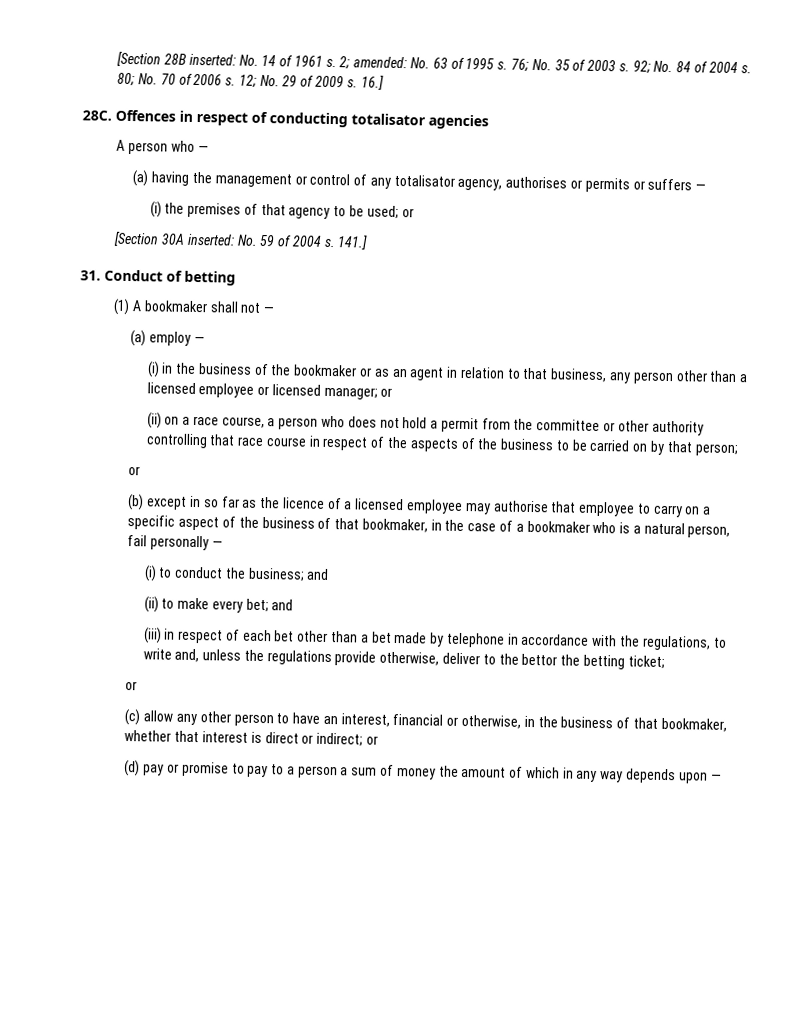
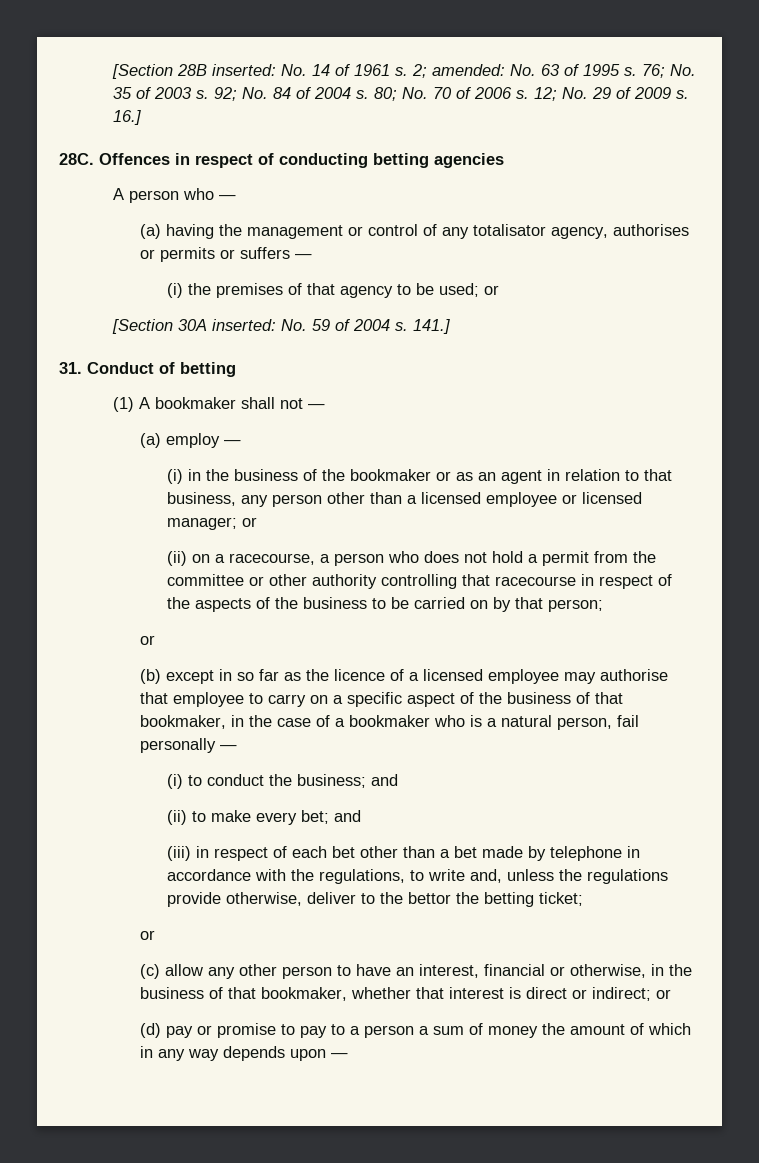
[351,113,426,126] totalisator -> [373,153,429,168] betting
[192,415,265,429] race course, -> [229,553,316,565] racecourse,
[237,436,307,447] race course -> [495,576,577,586] racecourse

